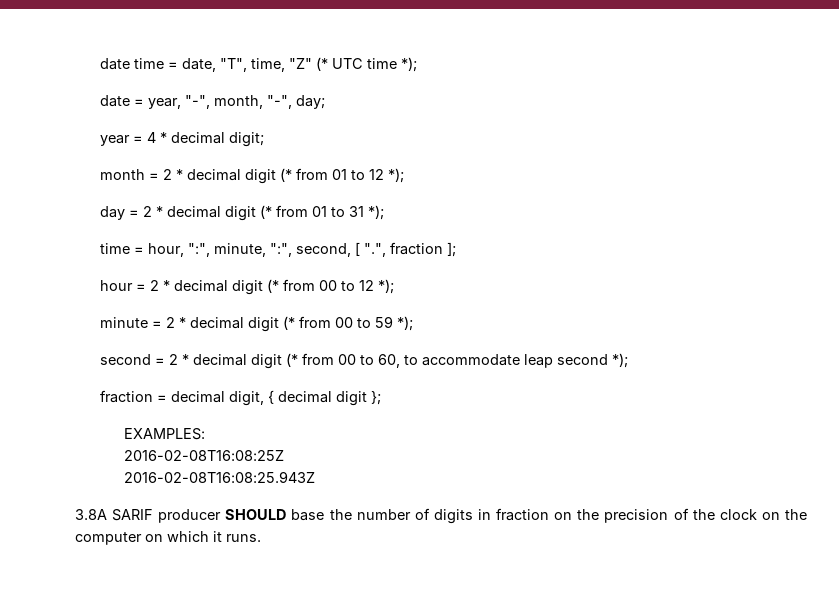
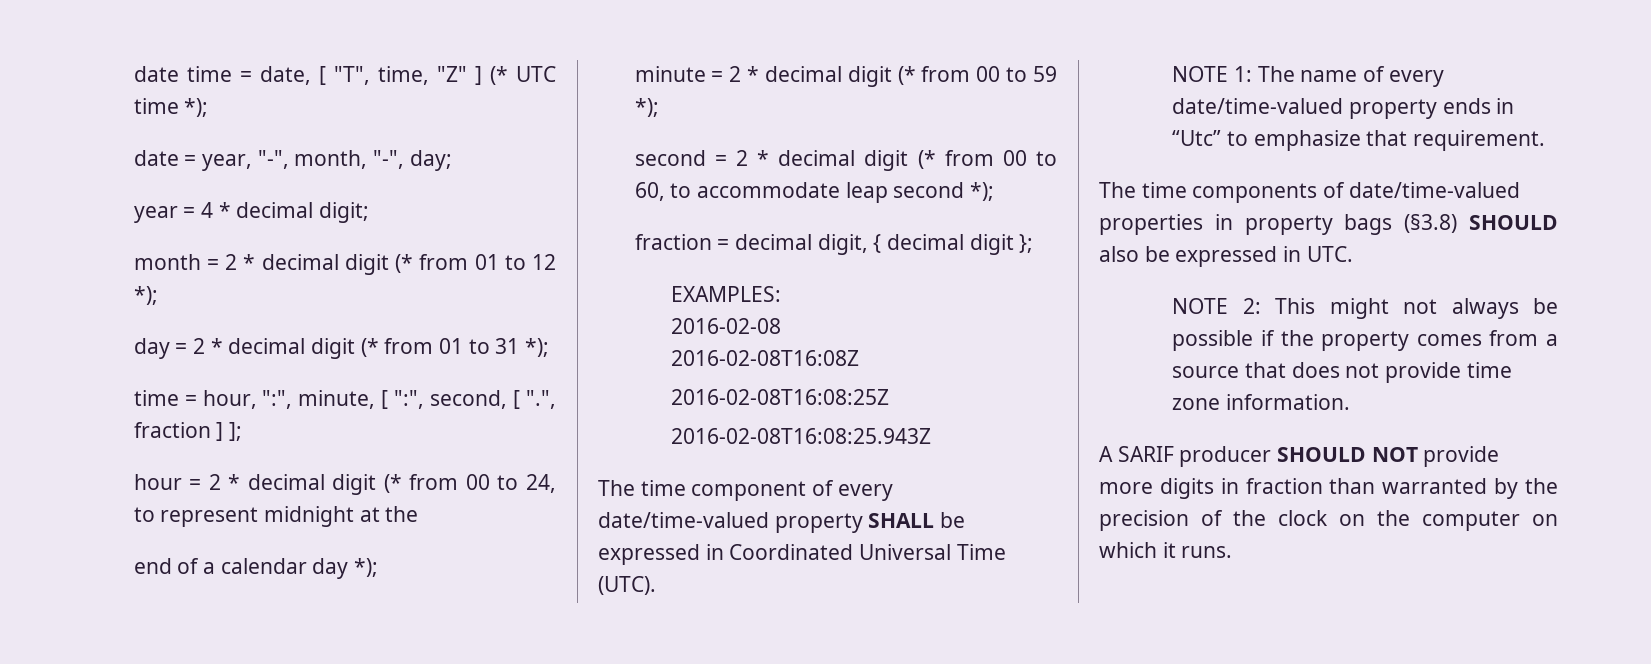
(216, 65) none -> [318,66,326,85] [
(312, 63) none -> [474,66,482,85] ]
(266, 250) none -> [381,390,389,409] [
(443, 248) none -> [216,422,224,441] ]
[358,280,374,291] 12 -> [526,474,556,493] [133,506,419,527] [133,558,349,579] 24, to represent midnight at the // end of a calendar day
(206, 434) none -> [671,318,782,334] [671,350,860,366] // 2016-02-08 // 2016-02-08T16:08Z
[75,508,573,524] 3.8A SARIF producer SHOULD base the number of digits in fraction on -> [598,480,893,501] [598,512,966,533] [598,544,1006,565] [598,576,656,595] [1172,66,1444,87] [1172,98,1515,119] [1172,130,1545,151] [1099,182,1520,203] [1099,214,1558,235] [1099,246,1353,267] [1172,298,1558,319] [1172,330,1558,351] [1172,362,1512,383] [1172,394,1350,410] [1099,446,1500,467] [1099,478,1519,499] The time component of every date/time-valued property SHALL be expressed in Coordinated Universal Time (UTC). // NOTE 1: The name of every date/time-valued property ends in “Utc” to emphasize that requirement. // The time components of date/time-valued properties in property bags (§3.8) SHOULD also be expressed in UTC. // NOTE 2: This might not always be possible if the property comes from a source that does not provide time zone information. // A SARIF producer SHOULD NOT provide more digits in fraction than warranted by

